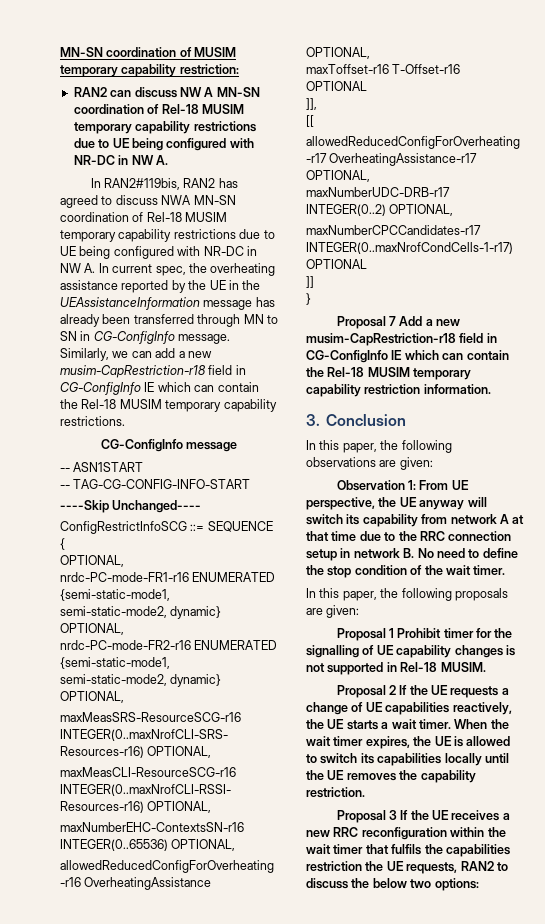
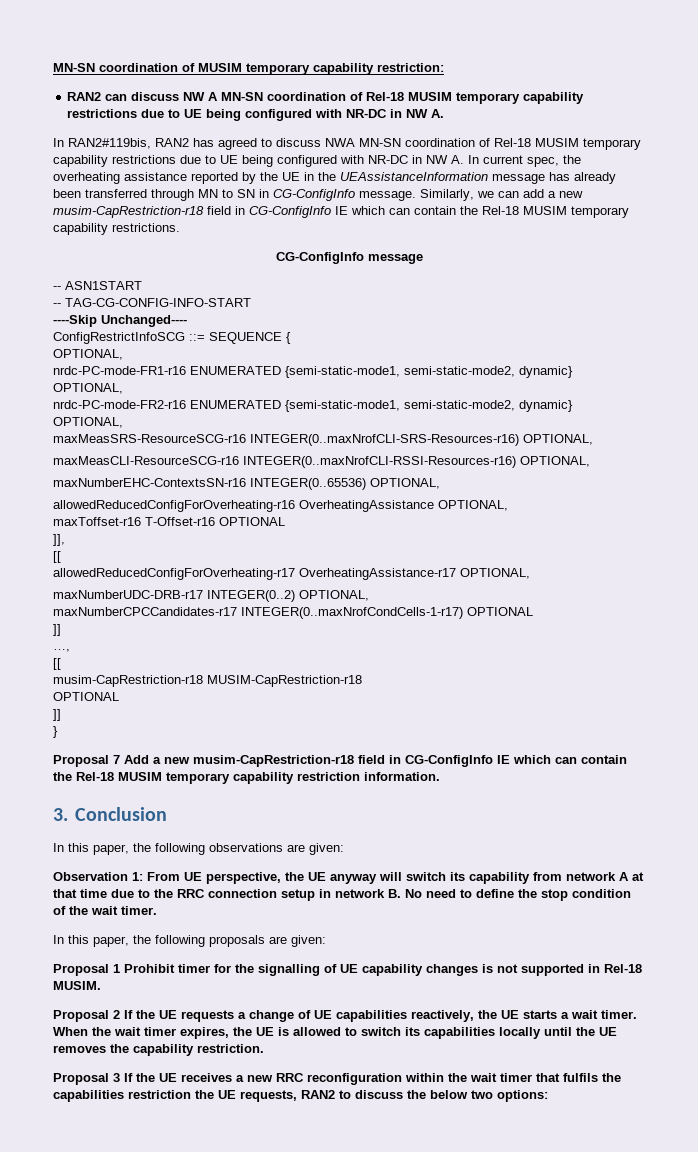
(314, 282) none -> [53,649,70,652] [53,658,61,670] [53,675,362,687] [53,692,119,701] [53,709,61,721] // …, // [[ // musim-CapRestriction-r18 MUSIM-CapRestriction-r18 // OPTIONAL // ]]

